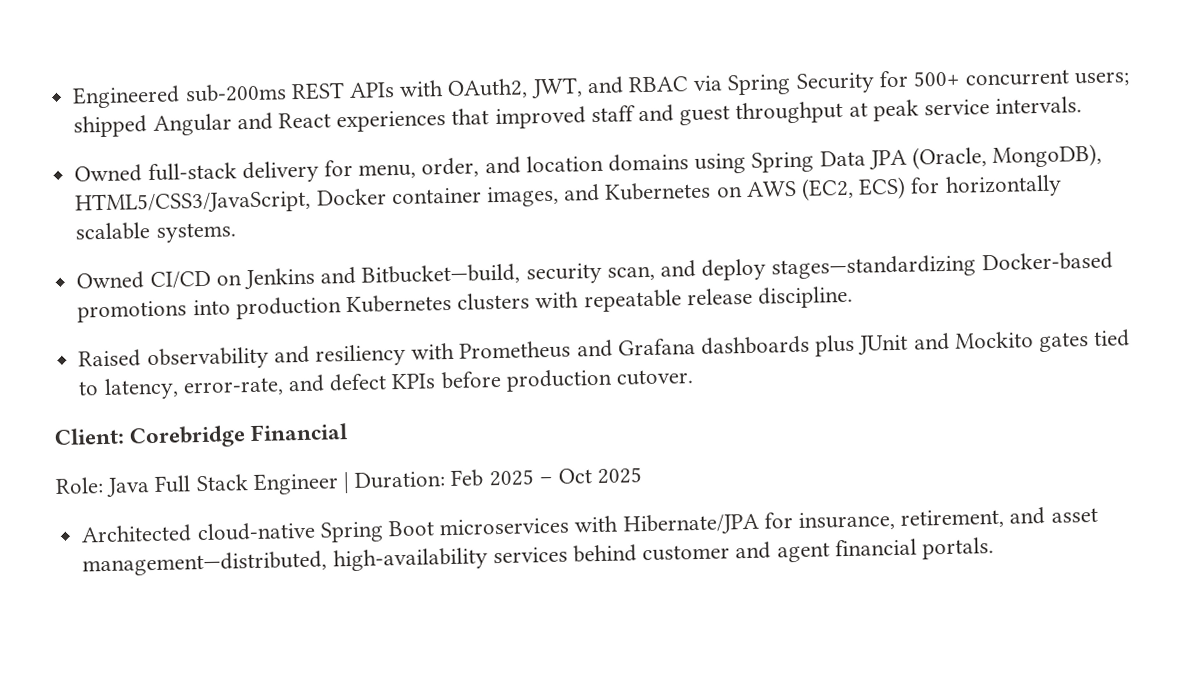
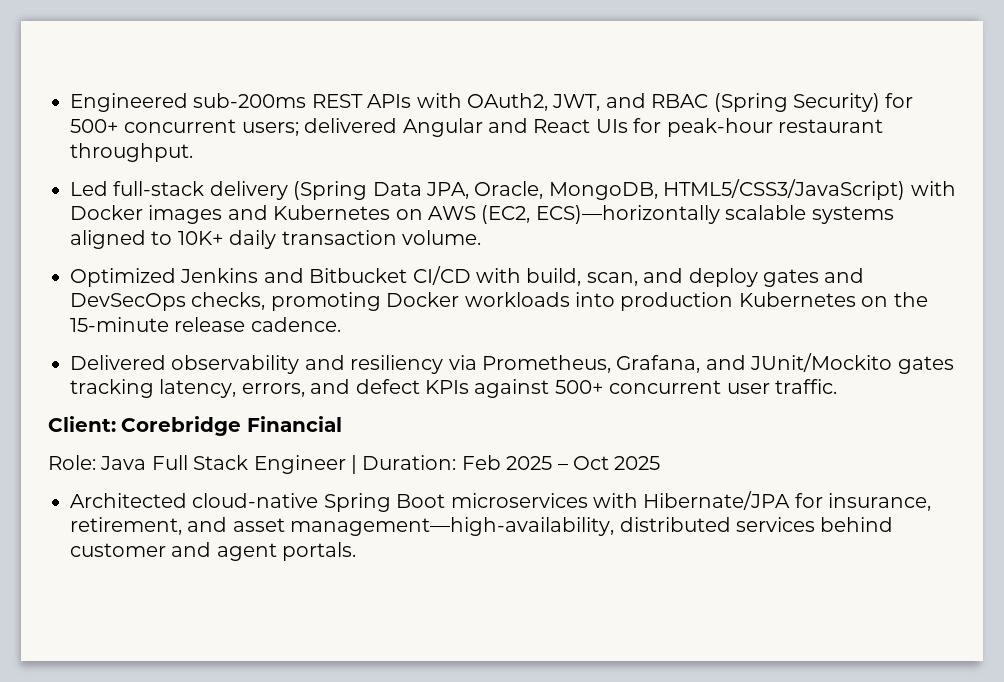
[693,72,875,96] via Spring Security -> [713,93,880,112] (Spring Security)
[73,115,148,138] shipped -> [304,118,398,133] delivered
[336,96,1083,133] [74,143,1103,184] [75,185,559,216] experiences that improved staff and guest throughput at peak service intervals. // Owned full-stack delivery for menu, order, and location domains using Spring Data JPA (Oracle, MongoDB), HTML5/CSS3/JavaScript, Docker container images, -> [595,118,883,137] [70,143,193,162] [70,179,956,200] [70,205,223,224] UIs for peak-hour restaurant throughput. // Led full-stack delivery (Spring Data JPA, Oracle, MongoDB, HTML5/CSS3/JavaScript) with Docker images
[858,174,1062,200] [75,222,236,243] [76,251,1113,290] [77,285,853,323] [78,329,1131,371] [78,368,693,401] ECS) for horizontally scalable systems. // Owned CI/CD on Jenkins and Bitbucket—build, security scan, and deploy stages—standardizing Docker-based promotions into production Kubernetes clusters with repeatable release discipline. // Raised observability and resiliency with Prometheus and Grafana dashboards plus JUnit and Mockito gates tied to latency, error-rate, and defect KPIs before production cutover. -> [535,205,894,224] [70,230,481,249] [70,266,865,287] [70,292,928,311] [70,317,341,332] [70,353,954,374] [70,379,837,398] ECS)—horizontally scalable systems aligned to 10K+ daily transaction volume. // Optimized Jenkins and Bitbucket CI/CD with build, scan, and deploy gates and DevSecOps checks, promoting Docker workloads into production Kubernetes on the 15-minute release cadence. // Delivered observability and resiliency via Prometheus, Grafana, and JUnit/Mockito gates tracking latency, errors, and defect KPIs against 500+ concurrent user traffic.
[82,547,488,577] management—distributed, high-availability -> [290,517,731,536] management—high-availability, distributed
[834,538,917,557] financial -> (277, 552) none

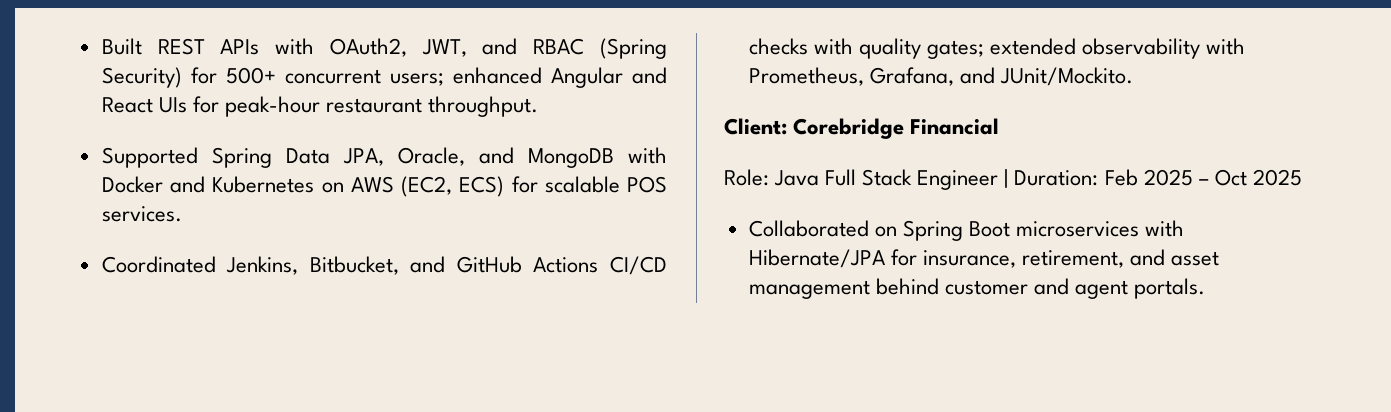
[70,93,307,112] Engineered sub-200ms -> [101,38,142,55] Built
[304,118,398,133] delivered -> [452,67,542,84] enhanced
[70,181,368,200] Led full-stack delivery (Spring -> [101,147,272,168] Supported Spring
[548,179,906,200] MongoDB, HTML5/CSS3/JavaScript) -> [478,147,614,168] and MongoDB
[148,205,223,224] images -> (163, 184) none
[535,205,894,224] [70,230,481,249] [70,266,865,287] [70,292,928,311] [70,317,341,332] [70,353,954,374] [70,379,837,398] ECS)—horizontally scalable systems aligned to 10K+ daily transaction volume. // Optimized Jenkins and Bitbucket CI/CD with build, scan, and deploy gates and DevSecOps checks, promoting Docker workloads into production Kubernetes on the 15-minute release cadence. // Delivered observability and resiliency via Prometheus, Grafana, and JUnit/Mockito gates tracking latency, errors, and defect KPIs against 500+ concurrent user traffic. -> [459,176,667,197] [101,206,182,222] [101,256,667,275] [748,38,1246,59] [748,67,1133,86] ECS) for scalable POS services. // Coordinated Jenkins, Bitbucket, and GitHub Actions CI/CD checks with quality gates; extended observability with Prometheus, Grafana, and JUnit/Mockito.
[70,493,319,508] Architected cloud-native -> [748,220,897,237] Collaborated on
[290,517,815,536] management—high-availability, distributed services -> [748,280,870,299] management

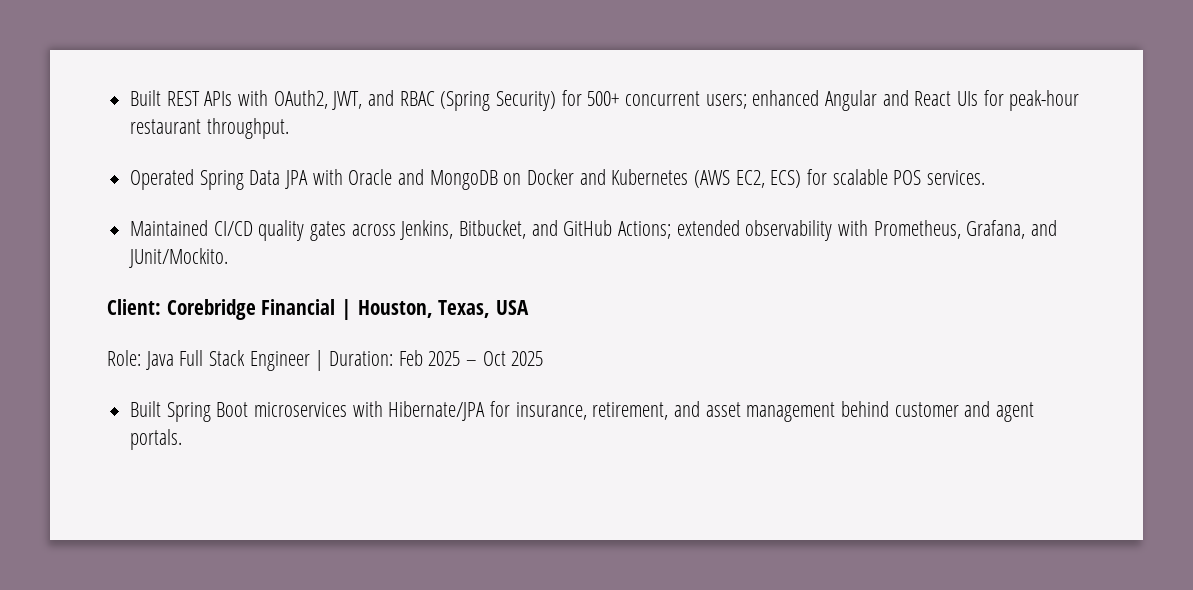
[101,147,198,168] Supported -> [130,169,195,190] Operated
[342,147,465,166] JPA, Oracle, -> [285,169,393,189] JPA with Oracle
[628,147,667,164] with -> [503,173,522,185] on
[321,176,452,197] on AWS (EC2, -> [694,170,765,188] (AWS EC2,
[101,256,667,275] [748,38,984,59] Coordinated Jenkins, Bitbucket, and GitHub Actions CI/CD checks with quality gates; -> [130,220,672,241] Maintained CI/CD quality gates across Jenkins, Bitbucket, and GitHub Actions;
(1000, 126) none -> [341,299,530,320] | Houston, Texas, USA
[748,220,897,237] Collaborated on -> [130,401,162,417] Built

